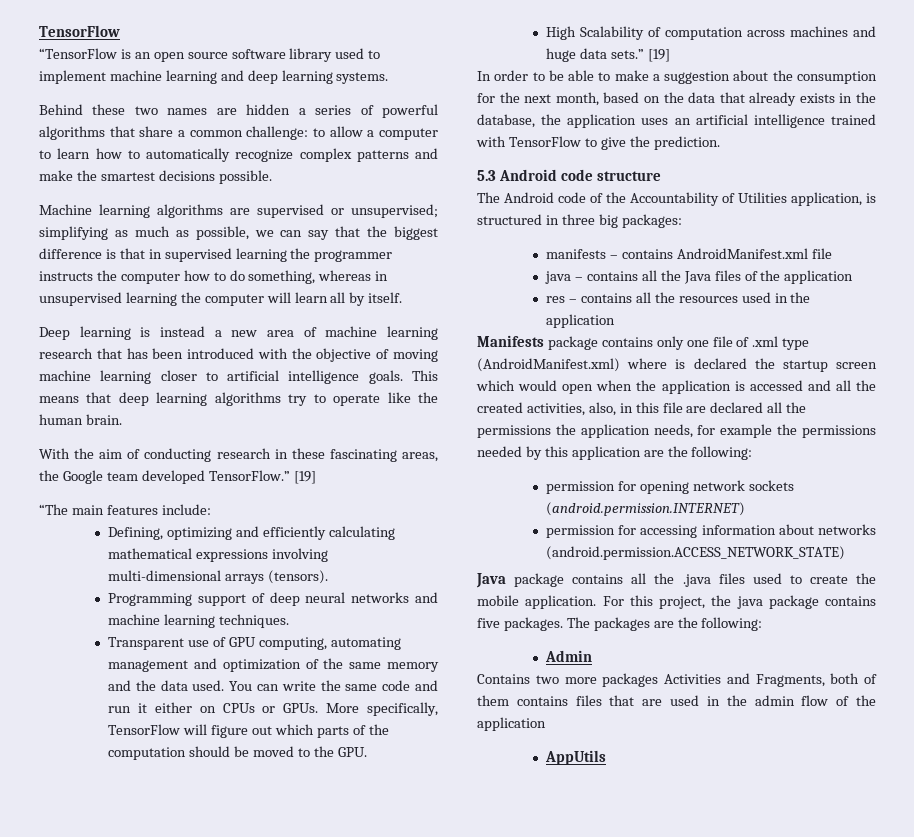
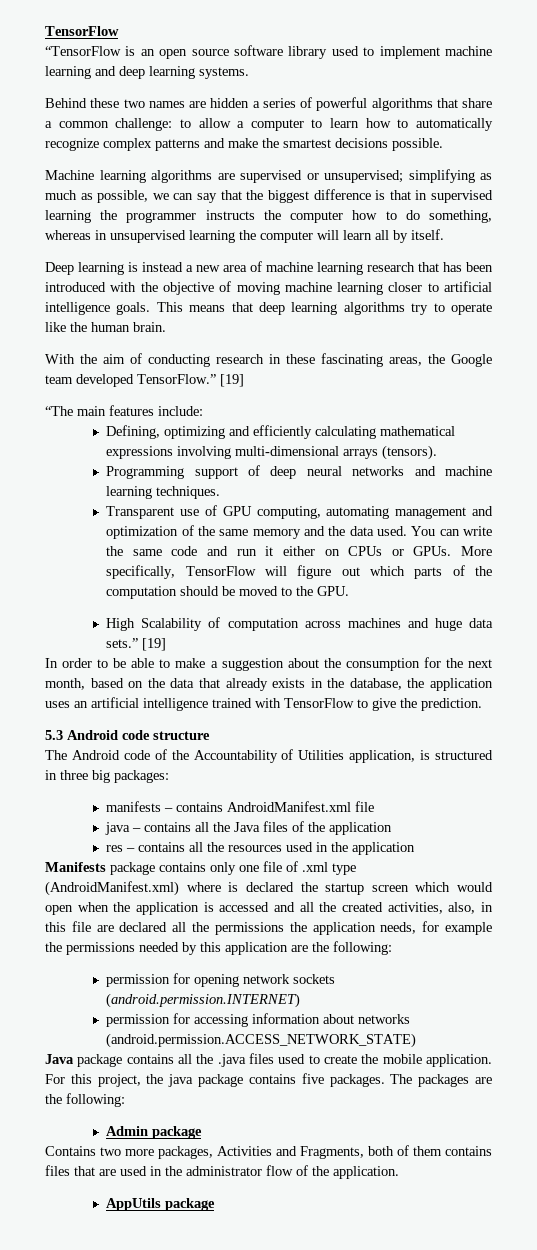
(593, 656) none -> [152,1126,203,1139] package
[602,673,659,687] packages -> [158,1146,213,1159] packages,
[754,695,795,706] admin -> [186,1166,262,1176] administrator
[477,717,546,731] application -> [333,1166,399,1179] application.
(607, 757) none -> [165,1198,216,1211] package

